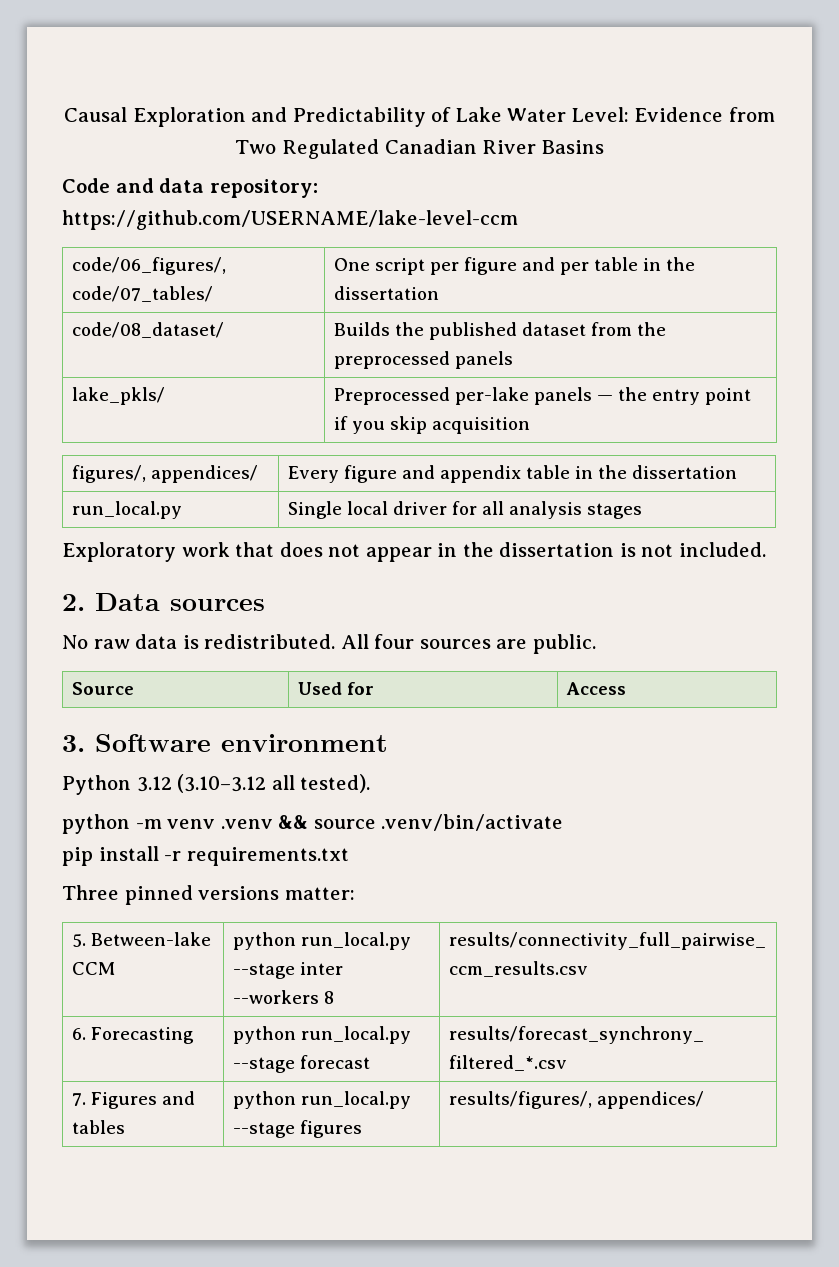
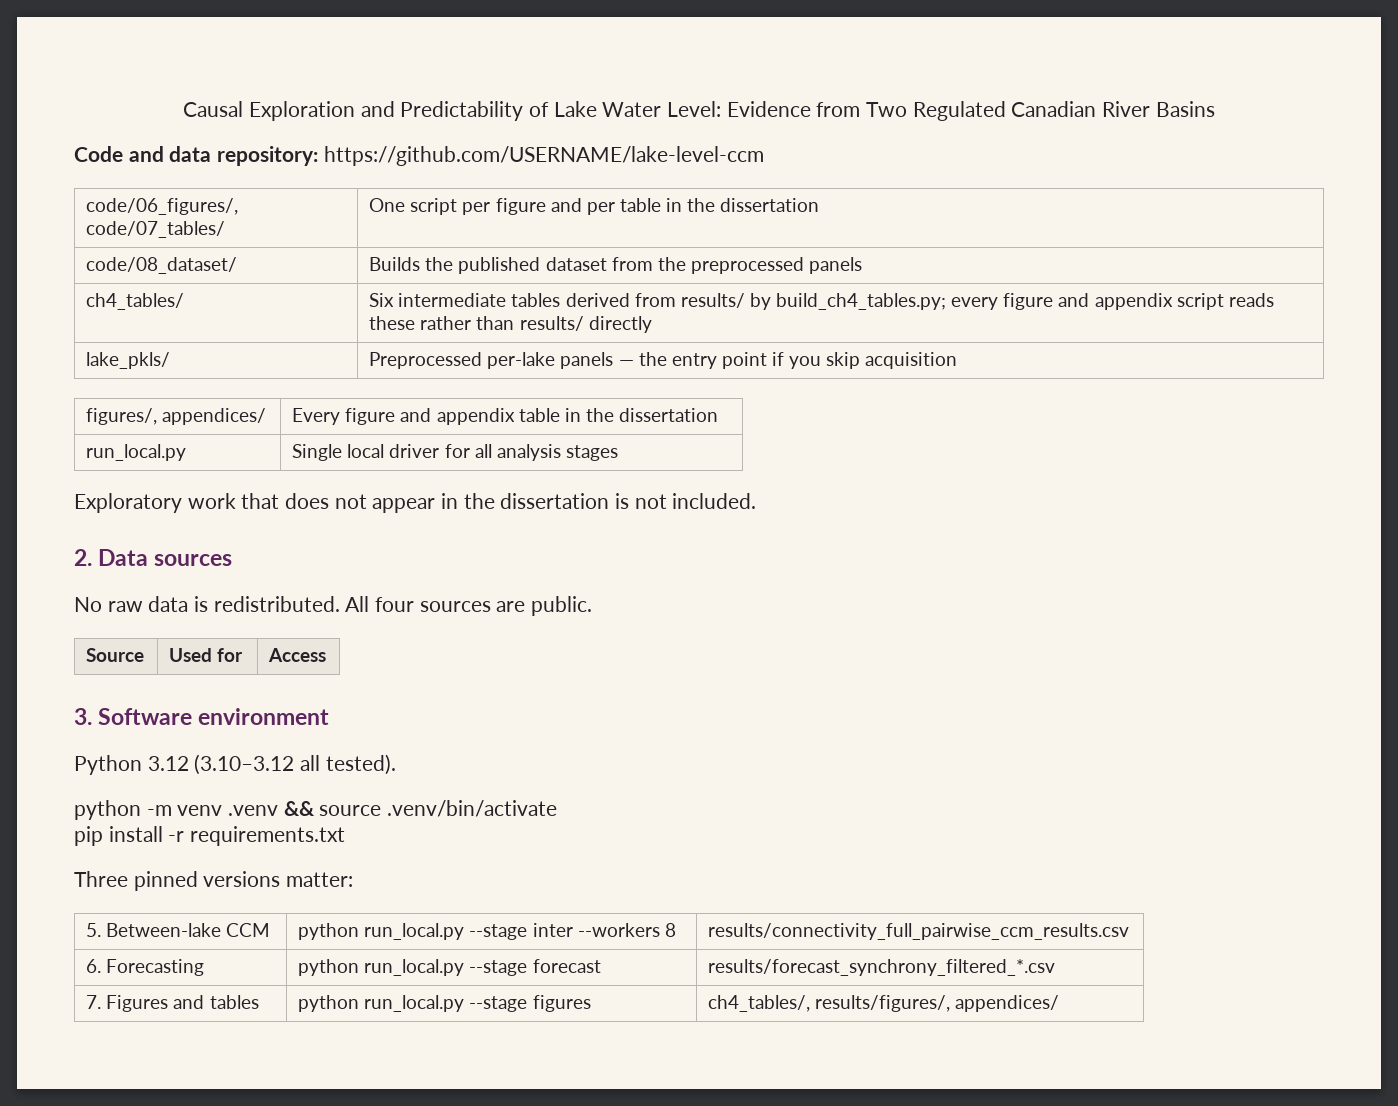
(514, 360) none -> [86,293,185,310] [369,293,1274,310] [369,316,652,333] // ch4_tables/ | Six intermediate tables derived from results/ by build_ch4_tables.py; every figure and appendix script reads these rather than results/ directly
(363, 1129) none -> [708,995,811,1012] ch4_tables/,

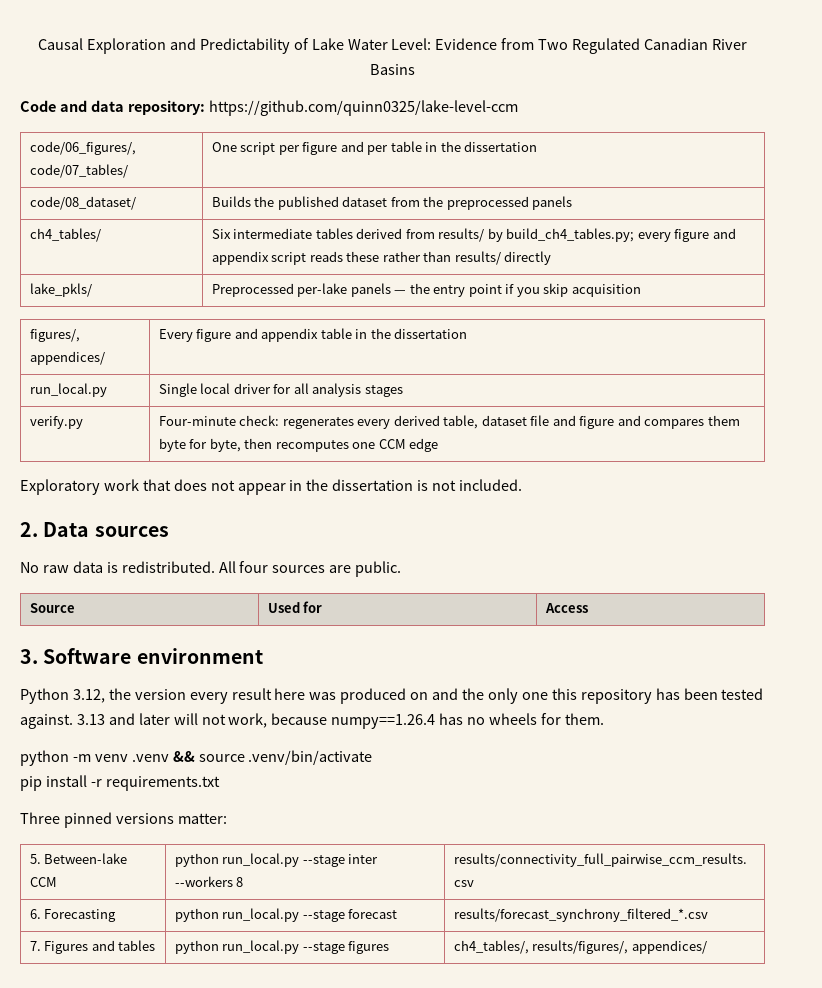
[323,146,764,166] https://github.com/USERNAME/lake-level-ccm -> [208,100,518,116] https://github.com/quinn0325/lake-level-ccm
(618, 453) none -> [29,416,83,429] [158,415,740,429] [158,438,439,452] // verify.py | Four-minute check: regenerates every derived table, dataset file and figure and compares them byte for byte, then recomputes one CCM edge
[147,754,396,775] 3.12 (3.10–3.12 all tested). -> [72,688,764,704] [20,713,604,729] 3.12, the version every result here was produced on and the only one this repository has been tested against. 3.13 and later will not work, because numpy==1.26.4 has no wheels for them.

